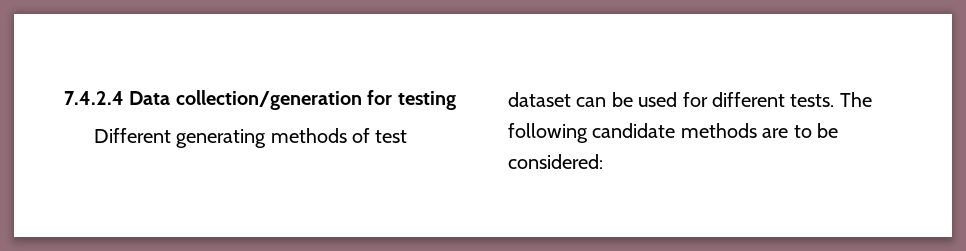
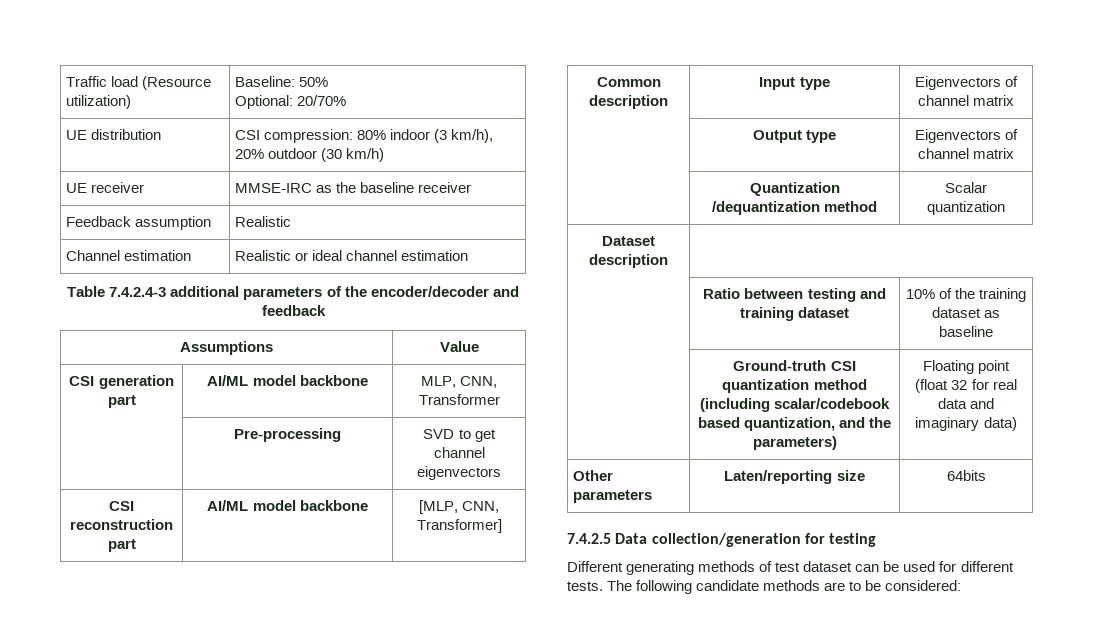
[64,91,124,105] 7.4.2.4 -> [66,76,212,90] [66,95,132,109] [235,76,329,87] [235,95,347,109] [66,129,162,140] [235,129,494,143] [235,148,385,162] [66,182,145,193] [235,182,472,193] [66,216,212,230] [235,216,292,227] [66,250,192,261] [235,250,469,261] [67,286,519,300] [261,305,326,316] [180,341,273,355] [439,341,479,352] [69,375,174,389] [107,395,136,408] [207,375,368,386] [420,376,498,388] [418,394,500,405] [234,428,341,442] [423,429,496,442] [433,447,485,458] [417,466,501,480] [109,501,134,511] [70,519,173,530] [107,539,136,552] [207,500,368,511] [418,500,500,514] [416,519,502,533] [596,77,661,87] [589,95,668,109] [759,77,830,90] [914,76,1019,90] [917,95,1015,106] [752,130,837,143] [914,129,1019,143] [917,148,1015,159] [749,182,840,196] [711,201,878,215] [945,182,987,193] [927,201,1005,215] [602,236,655,246] [589,254,668,268] [703,288,886,302] [739,307,850,321] [905,288,1027,302] [931,307,1001,318] [939,326,993,337] [733,360,856,371] [722,379,867,393] [699,398,891,412] [697,417,892,431] [752,436,837,450] [922,360,1011,374] [915,379,1017,393] [937,398,995,409] [915,417,1017,431] [573,470,614,481] [573,490,653,503] [724,470,865,484] [946,470,986,481] [567,533,611,544] Traffic load (Resource utilization) | Baseline: 50% // Optional: 20/70% // UE distribution | CSI compression: 80% indoor (3 km/h), 20% outdoor (30 km/h) // UE receiver | MMSE-IRC as the baseline receiver // Feedback assumption | Realistic // Channel estimation | Realistic or ideal channel estimation // Table 7.4.2.4-3 additional parameters of the encoder/decoder and feedback // Assumptions | Value // CSI generation part | AI/ML model backbone | MLP, CNN, Transformer // | Pre-processing | SVD to get channel eigenvectors // CSI reconstruction part | AI/ML model backbone | [MLP, CNN, Transformer] // Common description | Input type | Eigenvectors of channel matrix // | Output type | Eigenvectors of channel matrix // | Quantization /dequantization method | Scalar quantization // Dataset description // | Ratio between testing and training dataset | 10% of the training dataset as baseline // | Ground-truth CSI quantization method (including scalar/codebook based quantization, and the parameters) | Floating point (float 32 for real data and imaginary data) // Other parameters | Laten/reporting size | 64bits // 7.4.2.5

